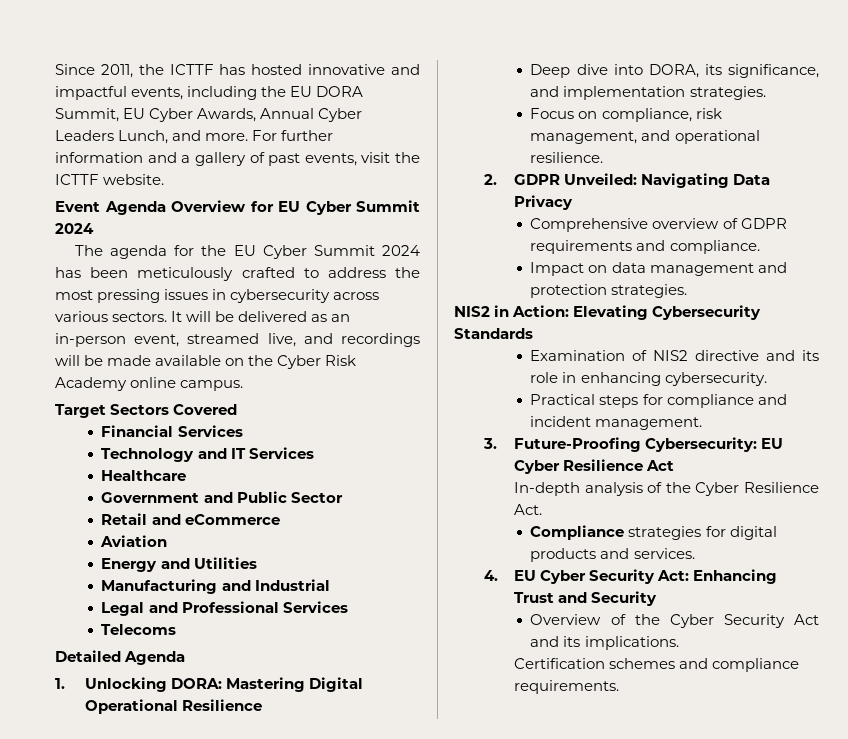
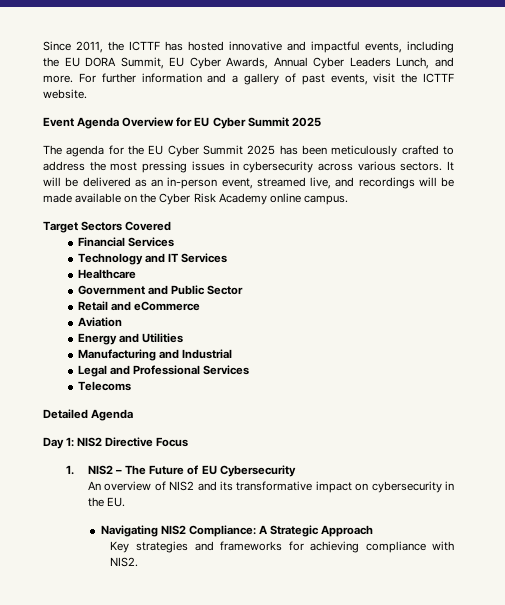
[55,223,94,234] 2024 -> [291,117,321,127] 2025
[382,245,421,256] 2024 -> [247,145,276,155] 2025
[55,677,364,692] [84,699,263,714] [530,64,819,78] [530,86,766,100] [530,108,722,122] [530,130,760,144] [530,152,604,163] [483,173,771,188] [513,195,573,210] [530,218,787,232] [530,240,760,254] [530,262,787,276] [530,284,688,298] [454,305,762,320] [454,328,533,339] [530,350,819,361] [530,372,767,386] [530,394,787,408] [530,416,703,430] [482,437,784,452] [513,459,675,474] [513,482,819,496] [513,504,542,515] [530,525,777,540] [530,548,695,562] [483,569,778,584] [513,591,658,606] [530,614,819,628] [530,636,679,650] [513,658,800,672] [513,680,619,694] 1. Unlocking DORA: Mastering Digital Operational Resilience // Deep dive into DORA, its significance, and implementation strategies. // Focus on compliance, risk management, and operational resilience. // 2. GDPR Unveiled: Navigating Data Privacy // Comprehensive overview of GDPR requirements and compliance. // Impact on data management and protection strategies. // NIS2 in Action: Elevating Cybersecurity Standards // Examination of NIS2 directive and its role in enhancing cybersecurity. // Practical steps for compliance and incident management. // 3. Future-Proofing Cybersecurity: EU Cyber Resilience Act // In-depth analysis of the Cyber Resilience Act. // Compliance strategies for digital products and services. // 4. EU Cyber Security Act: Enhancing Trust and Security // Overview of the Cyber Security Act and its implications. // Certification schemes and compliance requirements. -> [43,437,189,449] [65,465,296,477] [87,481,454,493] [87,497,126,507] [100,525,374,537] [110,541,454,553] [110,557,139,567] Day 1: NIS2 Directive Focus // 1. NIS2 – The Future of EU Cybersecurity // An overview of NIS2 and its transformative impact on cybersecurity in the EU. // Navigating NIS2 Compliance: A Strategic Approach // Key strategies and frameworks for achieving compliance with NIS2.

